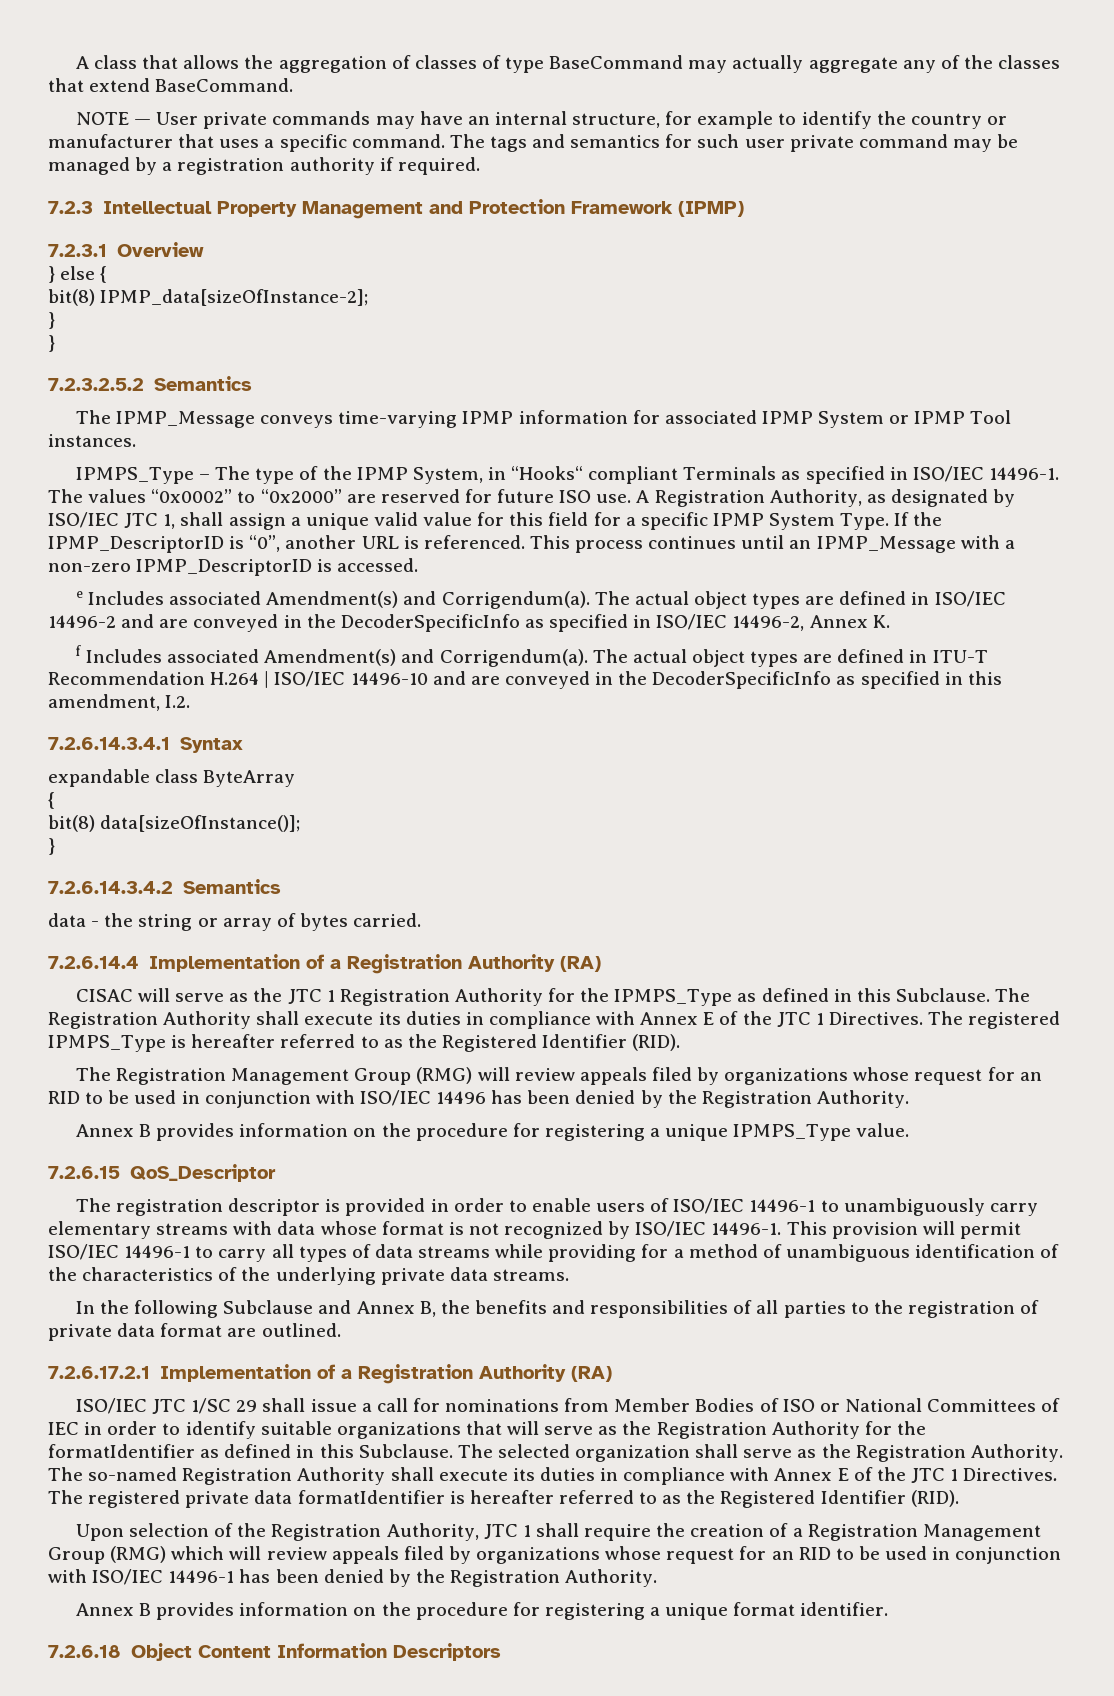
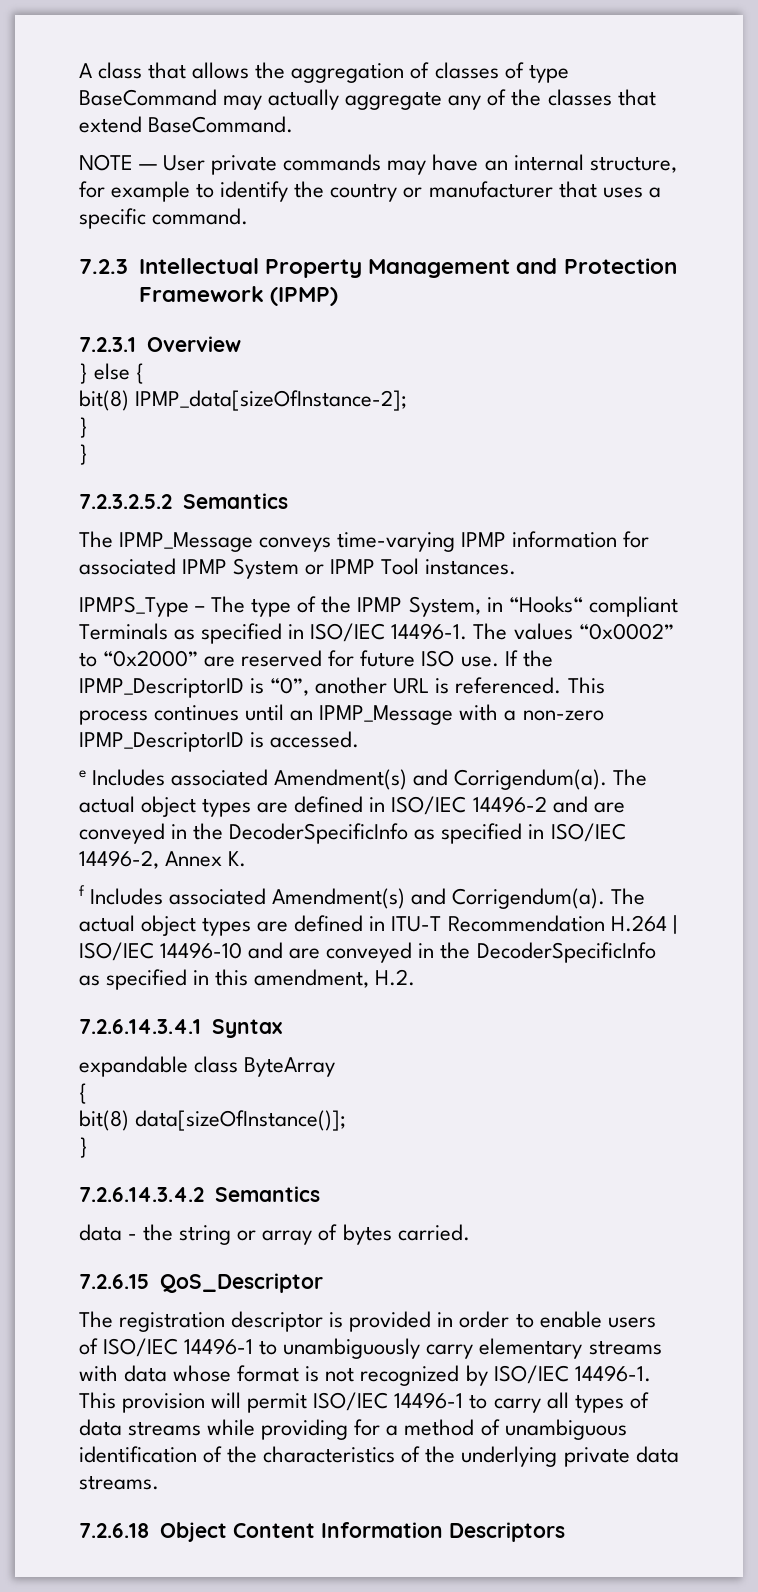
[449,134,1019,152] [48,157,480,175] The tags and semantics for such user private command may be managed by a registration authority if required. -> (249, 216) none
[636,489,1016,507] [48,512,890,530] A Registration Authority, as designated by ISO/IEC JTC 1, shall assign a unique valid value for this field for a specific IPMP System Type. -> (499, 661) none
[165,695,191,708] I.2. -> [375,969,416,986] H.2.
[48,954,601,974] [75,988,1031,1006] [48,1011,1061,1029] [48,1034,681,1052] [75,1067,1042,1085] [48,1090,909,1108] [75,1123,910,1141] // 7.2.6.14.4 Implementation of a Registration Authority (RA) // CISAC will serve as the JTC 1 Registration Authority for the IPMPS_Type as defined in this Subclause. The Registration Authority shall execute its duties in compliance with Annex E of the JTC 1 Directives. The registered IPMPS_Type is hereafter referred to as the Registered Identifier (RID). // The Registration Management Group (RMG) will review appeals filed by organizations whose request for an RID to be used in conjunction with ISO/IEC 14496 has been denied by the Registration Authority. // Annex B provides information on the procedure for registering a unique IPMPS_Type value. -> (470, 1232) none
[75,1300,1040,1318] [48,1323,341,1341] [48,1364,612,1384] [75,1398,1061,1414] [48,1421,926,1439] [48,1444,1063,1462] [48,1467,1059,1485] [48,1490,959,1508] [75,1523,1041,1541] [48,1546,1062,1564] [48,1569,658,1587] [75,1602,889,1620] // In the following Subclause and Annex B, the benefits and responsibilities of all parties to the registration of private data format are outlined. // 7.2.6.17.2.1 Implementation of a Registration Authority (RA) // ISO/IEC JTC 1/SC 29 shall issue a call for nominations from Member Bodies of ISO or National Committees of IEC in order to identify suitable organizations that will serve as the Registration Authority for the formatIdentifier as defined in this Subclause. The selected organization shall serve as the Registration Authority. The so-named Registration Authority shall execute its duties in compliance with Annex E of the JTC 1 Directives. The registered private data formatIdentifier is hereafter referred to as the Registered Identifier (RID). // Upon selection of the Registration Authority, JTC 1 shall require the creation of a Registration Management Group (RMG) which will review appeals filed by organizations whose request for an RID to be used in conjunction with ISO/IEC 14496-1 has been denied by the Registration Authority. // Annex B provides information on the procedure for registering a unique format identifier. -> (159, 1482) none

